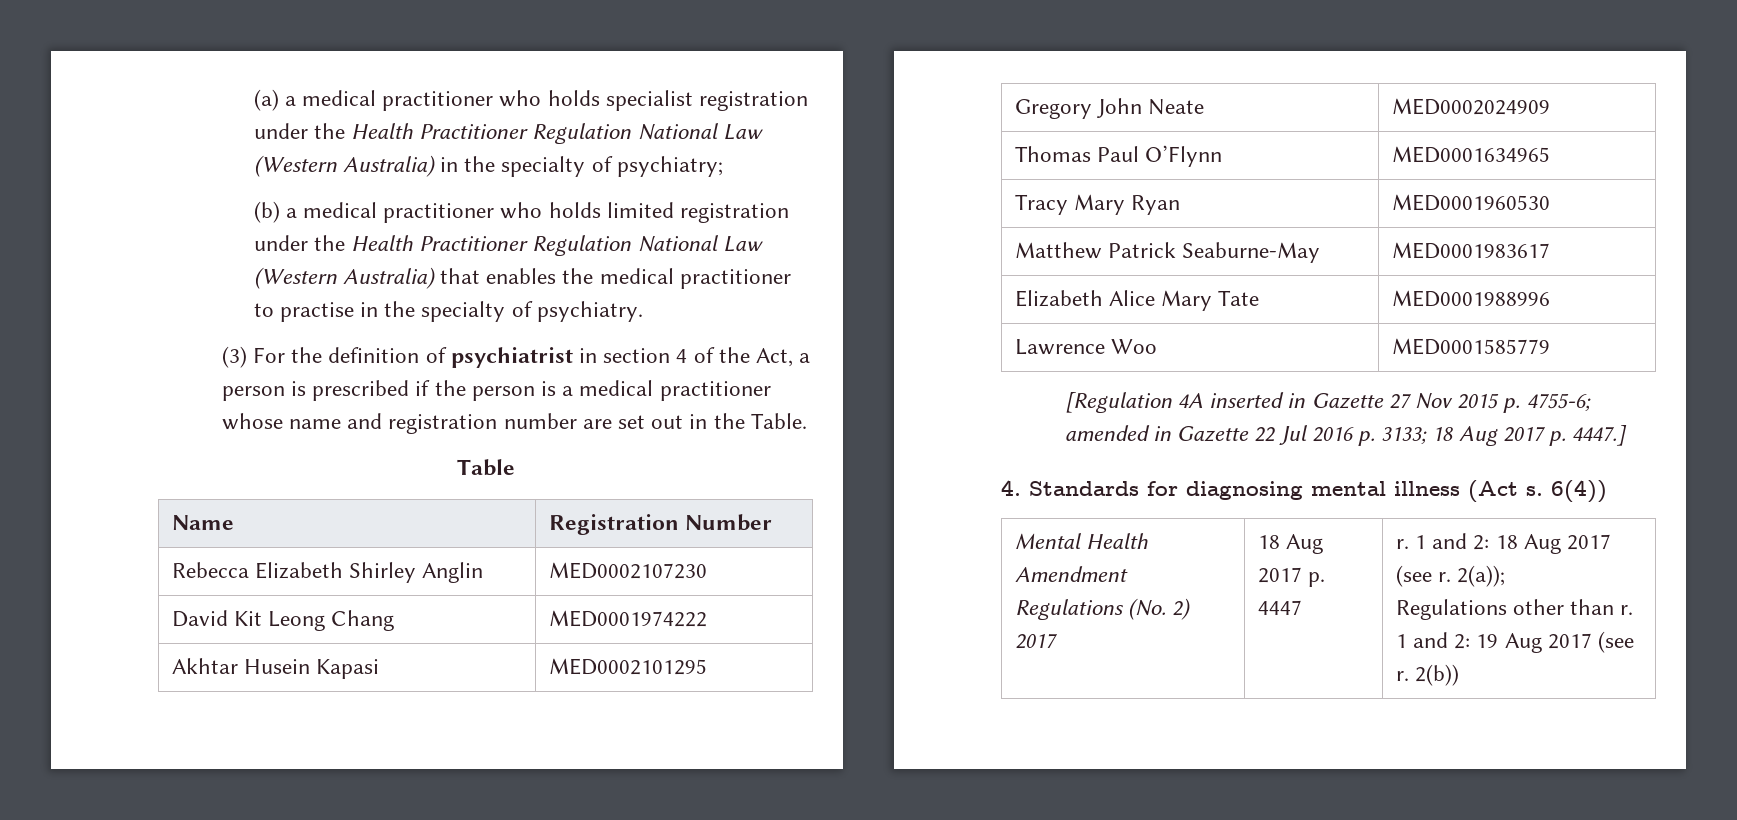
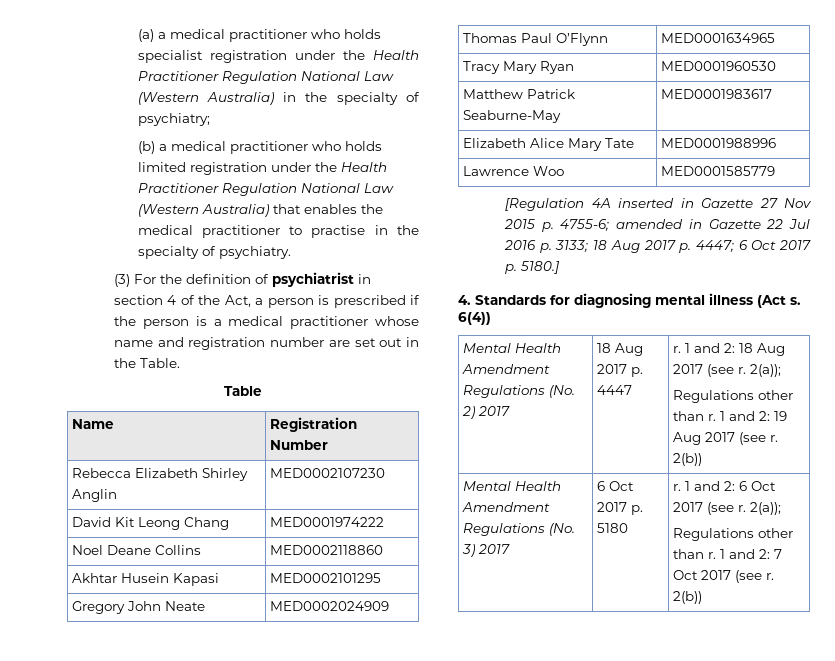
(707, 618) none -> [72,545,202,555] [270,545,384,555] // Noel Deane Collins | MED0002118860
[1572,425,1628,446] 4447.] -> [695,240,811,252] [505,261,561,274] 4447; 6 Oct 2017 p. 5180.]
(1459, 675) none -> [463,481,562,491] [462,502,551,512] [463,523,576,536] [462,544,511,557] [597,481,635,491] [597,502,644,515] [597,523,629,533] [673,481,777,491] [673,502,782,515] [673,528,794,541] [673,549,783,559] [673,570,775,583] [673,591,703,604] // Mental Health Amendment Regulations (No. 3) 2017 | 6 Oct 2017 p. 5180 | r. 1 and 2: 6 Oct 2017 (see r. 2(a)); // Regulations other than r. 1 and 2: 7 Oct 2017 (see r. 2(b))

